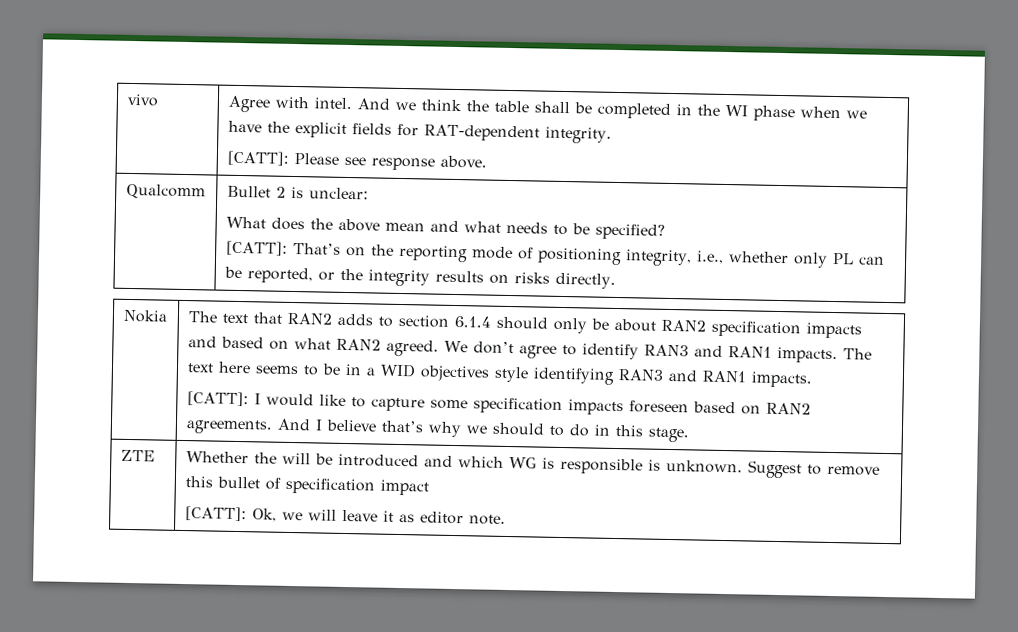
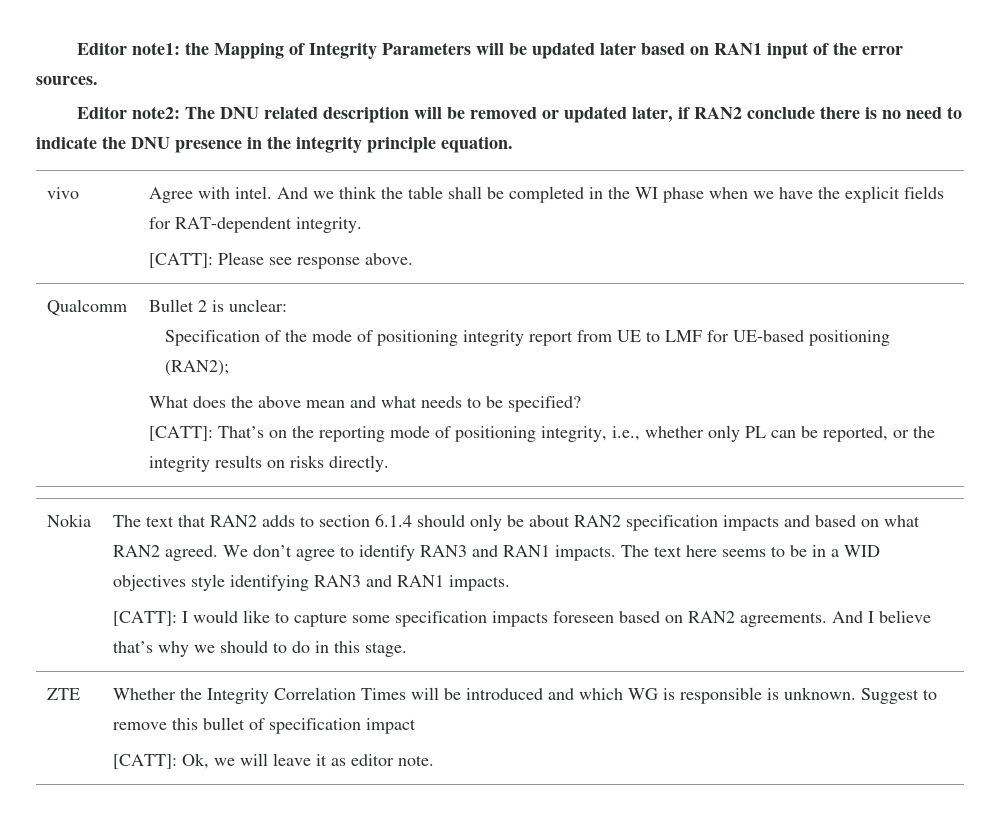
(126, 100) none -> [76,42,903,59] [36,76,98,85] [76,106,962,123] [36,136,513,153] Editor note1: the Mapping of Integrity Parameters will be updated later based on RAN1 input of the error sources. // Editor note2: The DNU related description will be removed or updated later, if RAN2 conclude there is no need to indicate the DNU presence in the integrity principle equation. //
(369, 193) none -> [164,330,890,346] [164,360,229,376] // Specification of the mode of positioning integrity report from UE to LMF for UE-based positioning (RAN2);
(277, 458) none -> [206,687,406,704] Integrity Correlation Times

